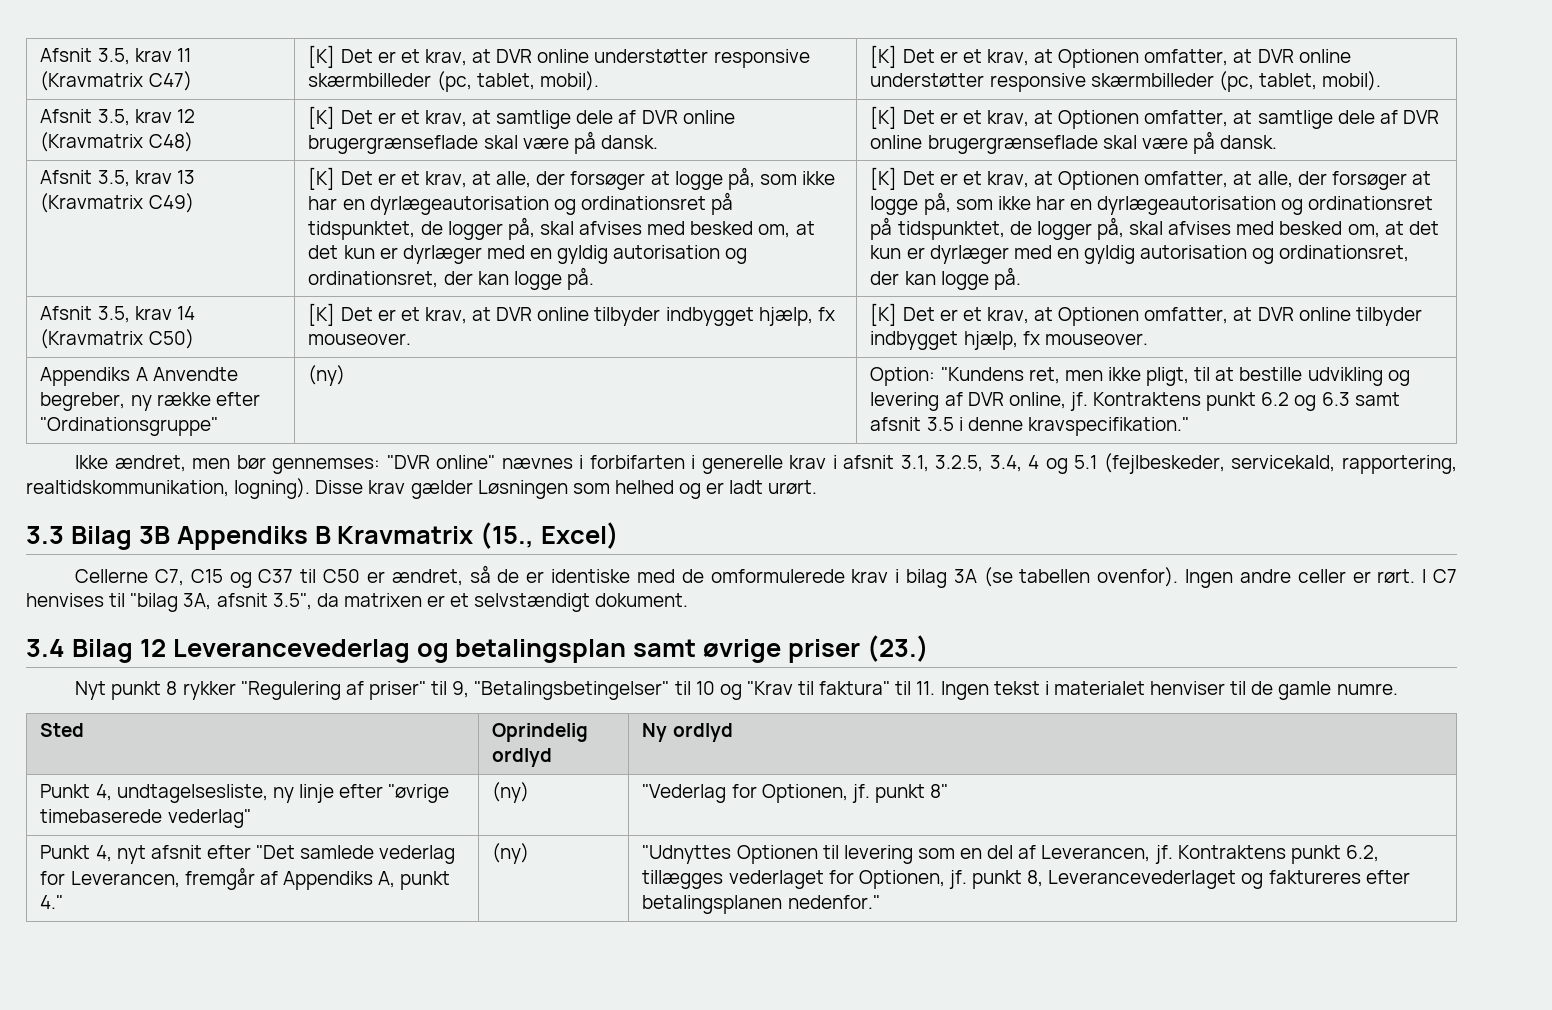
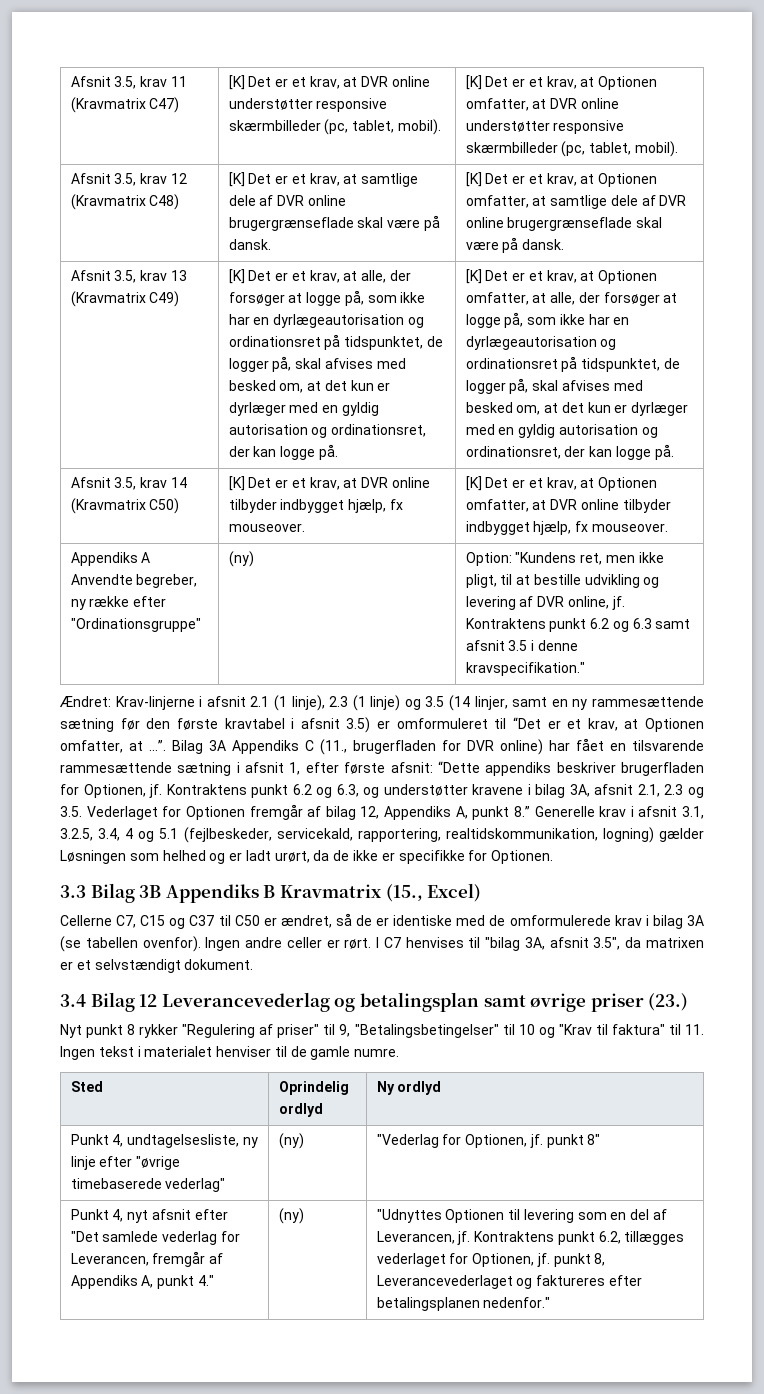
[75,455,783,474] Ikke ændret, men bør gennemses: "DVR online" nævnes i forbifarten i generelle -> [59,695,704,711] [60,717,704,733] [60,738,704,755] [60,761,705,776] [60,784,704,798] [60,804,595,820] Ændret: Krav-linjerne i afsnit 2.1 (1 linje), 2.3 (1 linje) og 3.5 (14 linjer, samt en ny rammesættende sætning før den første kravtabel i afsnit 3.5) er omformuleret til “Det er et krav, at Optionen omfatter, at ...”. Bilag 3A Appendiks C (11., brugerfladen for DVR online) har fået en tilsvarende rammesættende sætning i afsnit 1, efter første afsnit: “Dette appendiks beskriver brugerfladen for Optionen, jf. Kontraktens punkt 6.2 og 6.3, og understøtter kravene i bilag 3A, afsnit 2.1, 2.3 og 3.5. Vederlaget for Optionen fremgår af bilag 12, Appendiks A, punkt 8.” Generelle
[234,478,406,499] logning). Disse krav -> [602,827,654,843] logning)
[768,480,818,494] urørt. -> [274,850,554,864] urørt, da de ikke er specifikke for Optionen.

